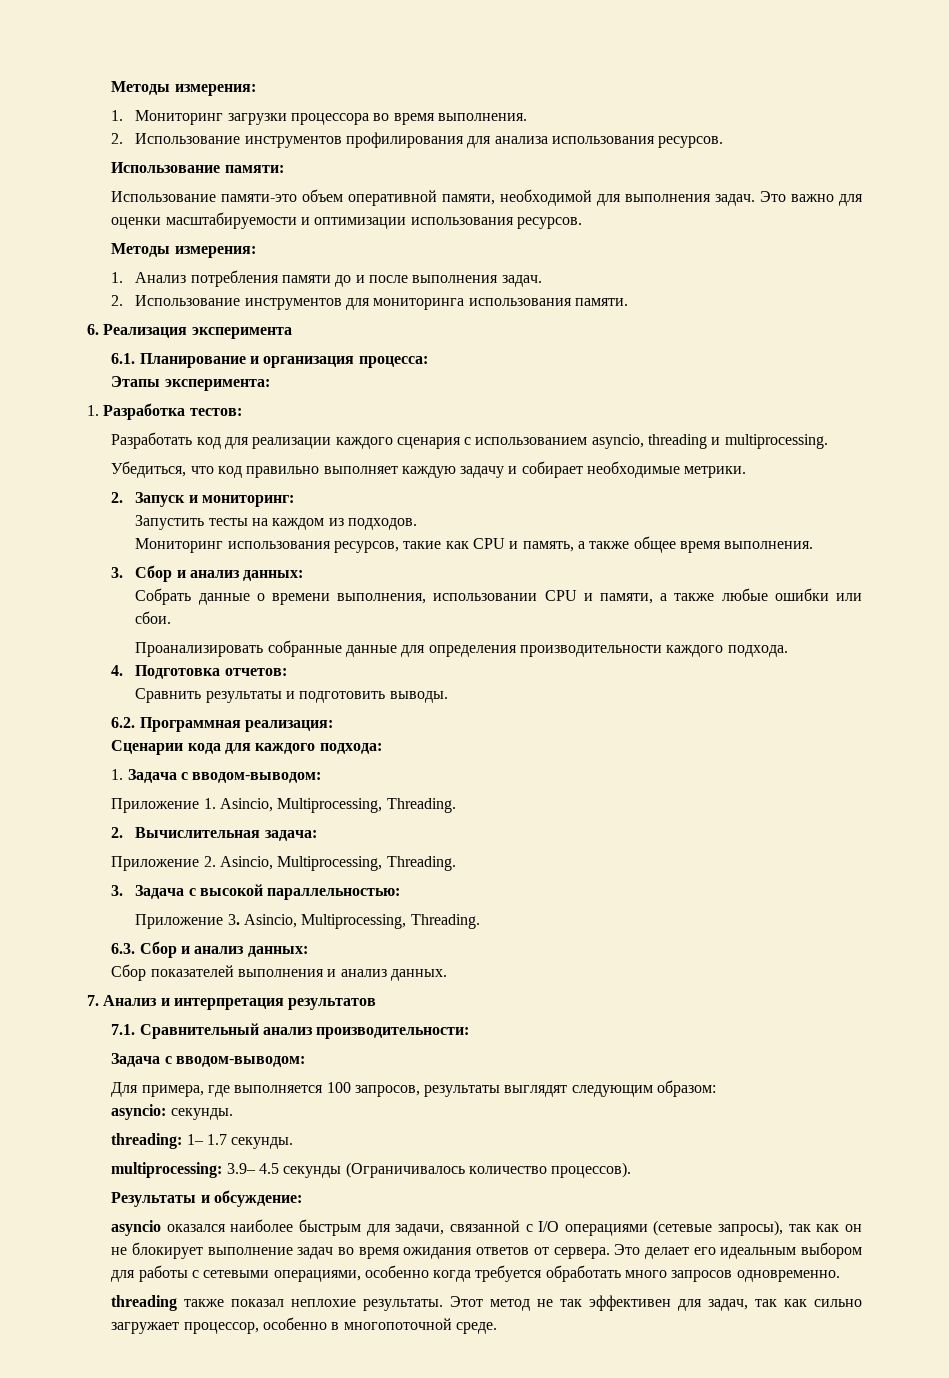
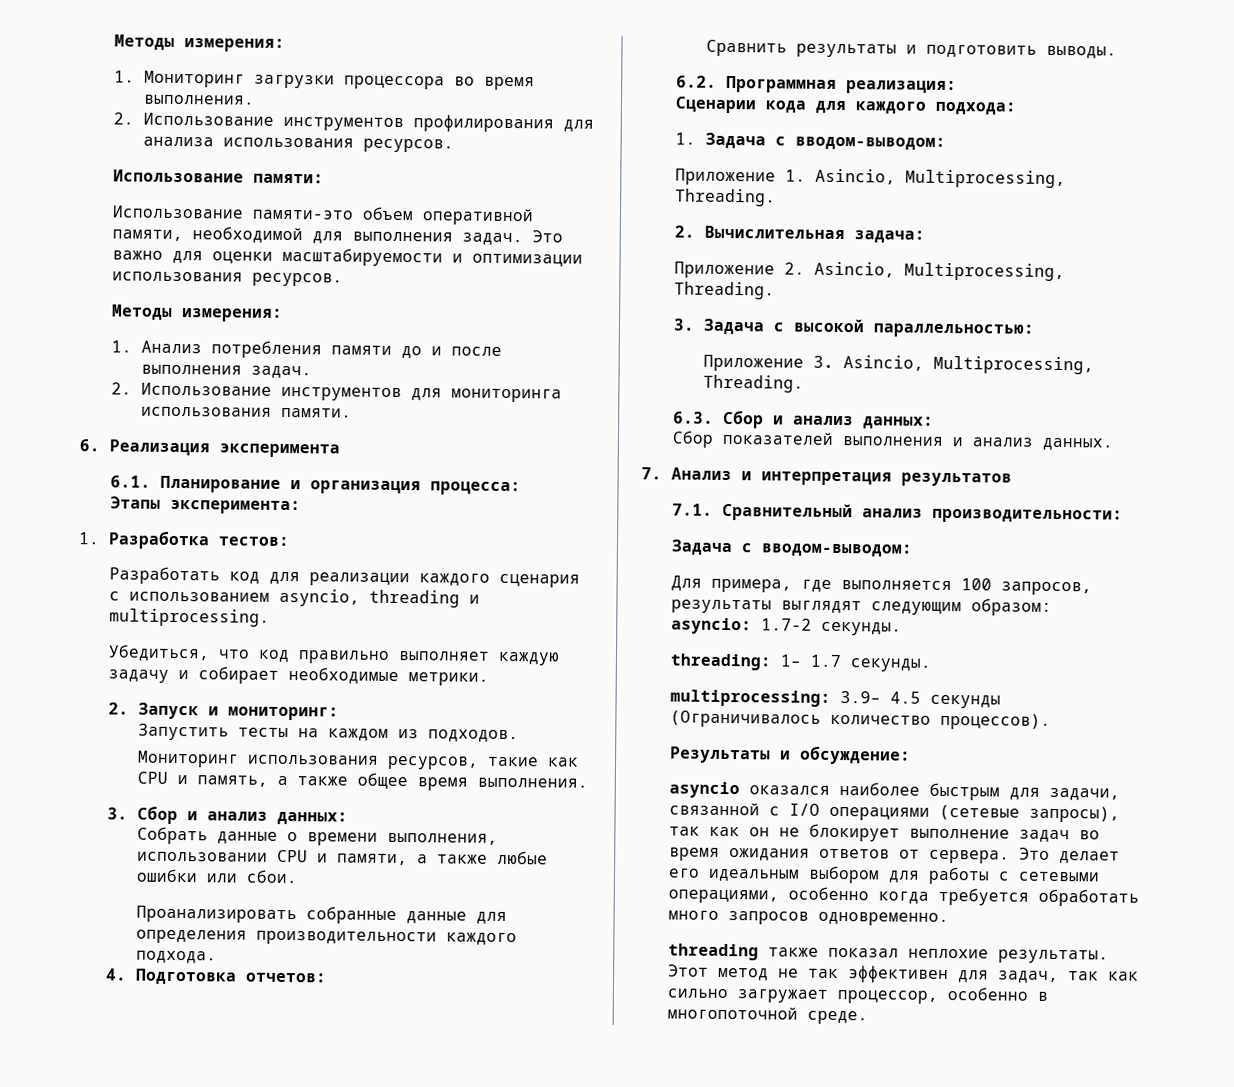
(167, 1112) none -> [760,618,812,631] 1.7-2

